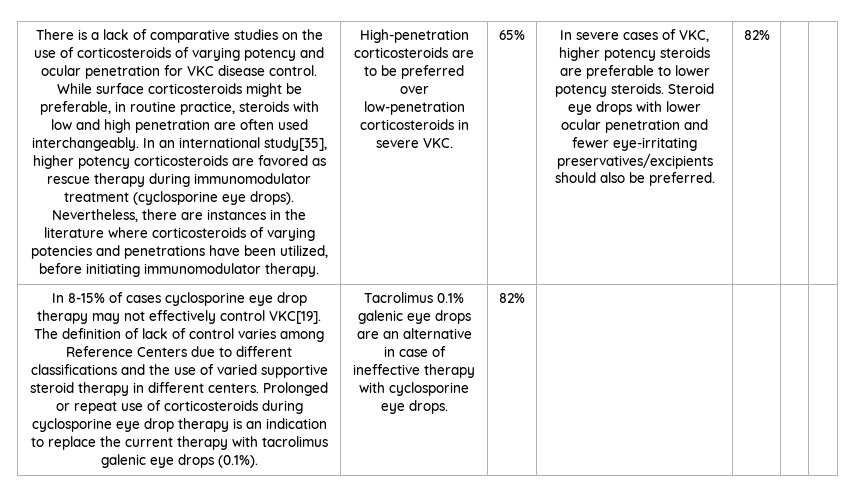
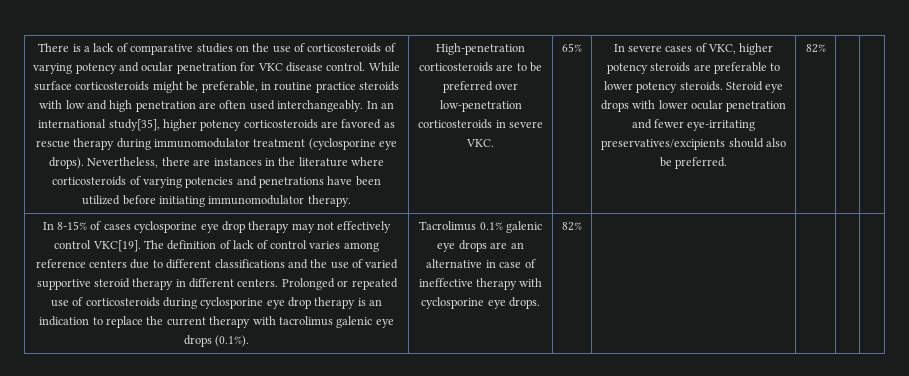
[179,101,235,115] practice, -> [315,82,356,93] practice
[279,245,328,258] utilized, -> [82,195,121,205] utilized
[66,346,187,357] Reference Centers -> [35,259,127,268] reference centers
[73,401,117,414] repeat -> [351,278,398,290] repeated

